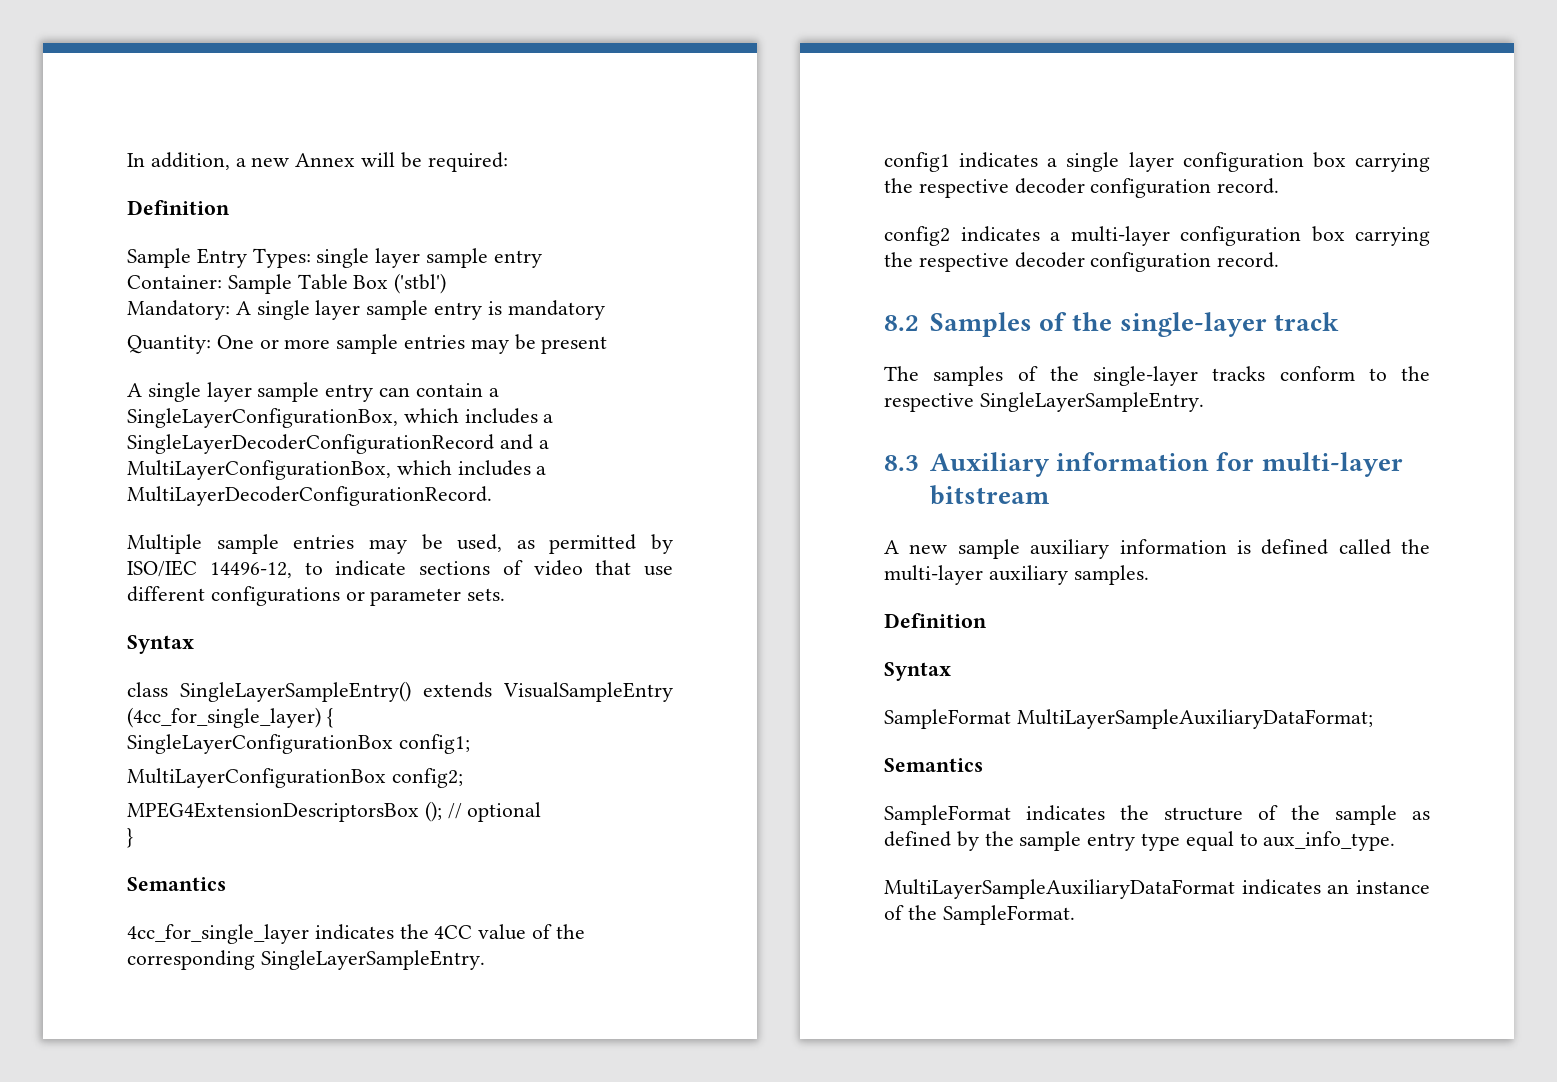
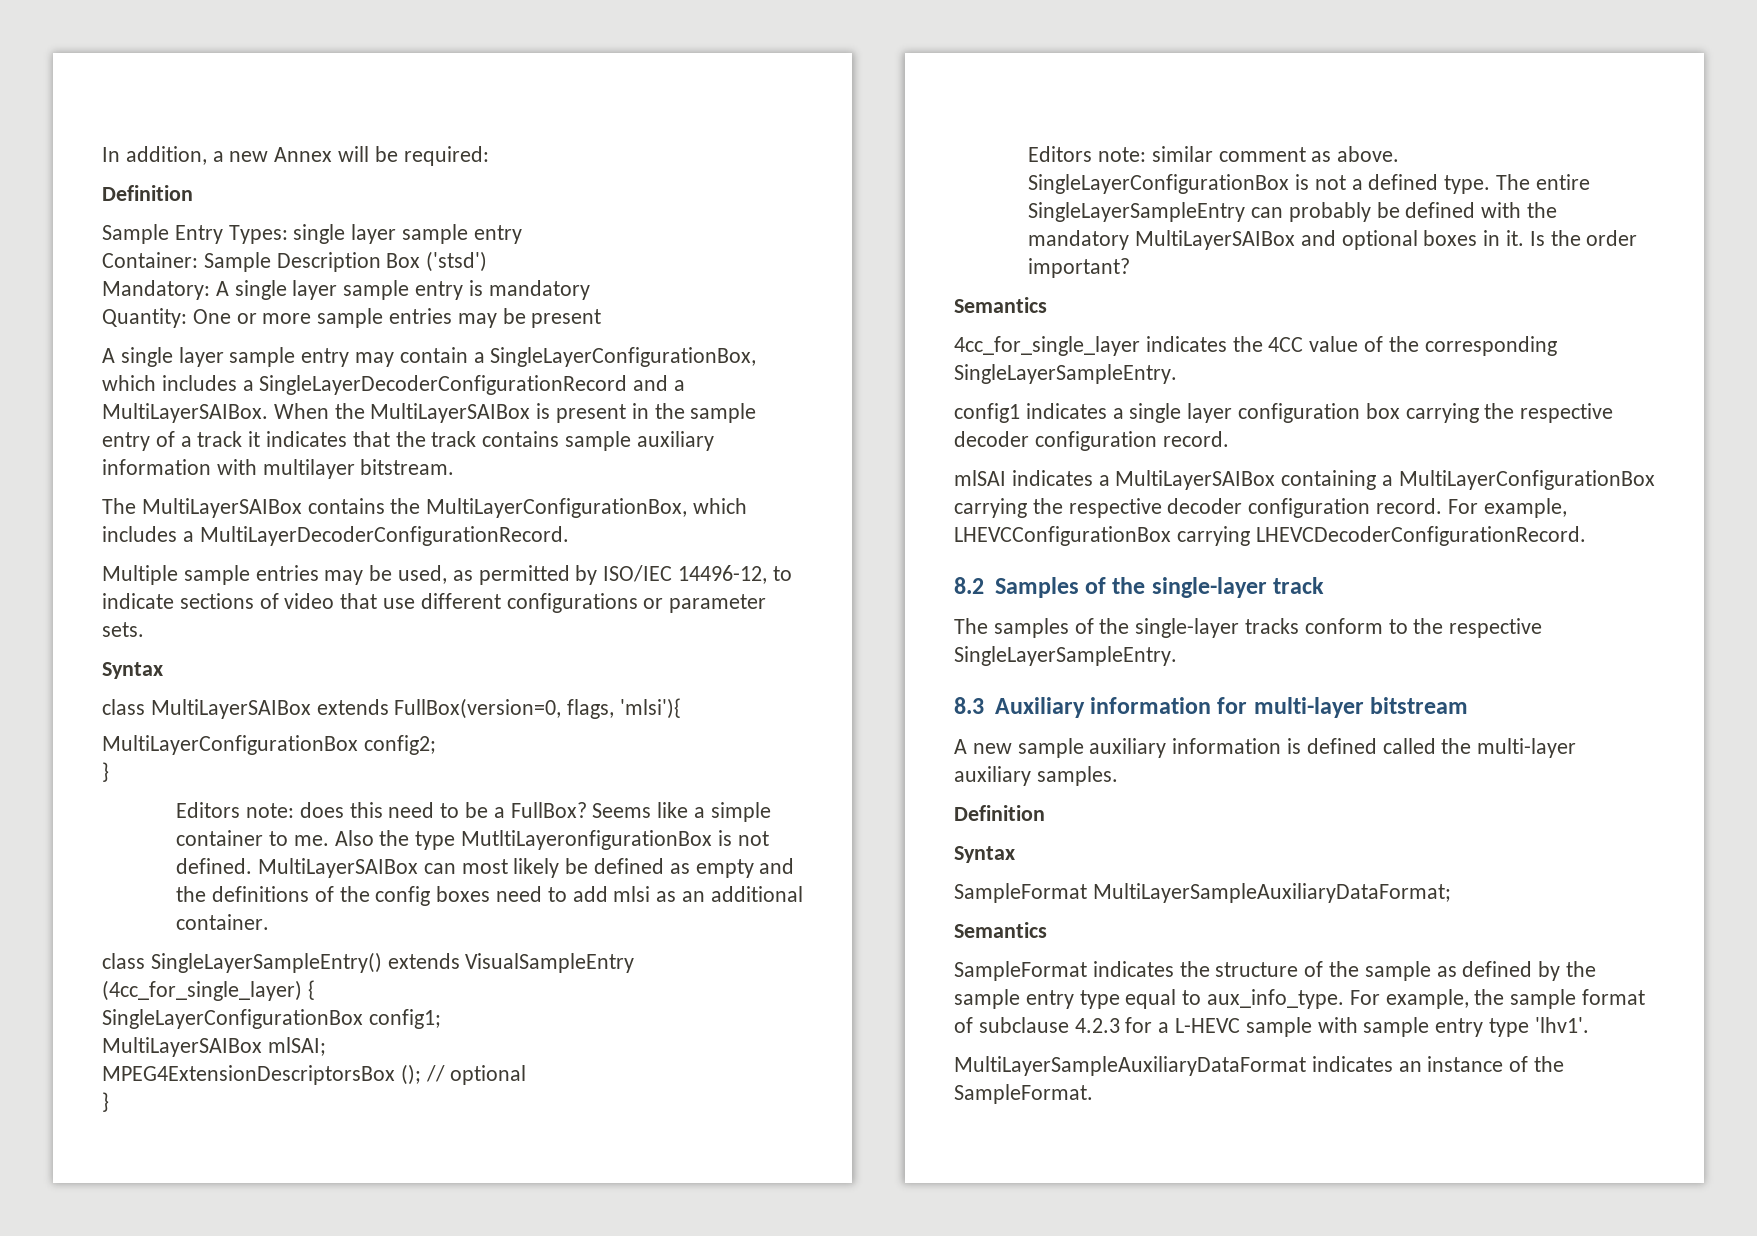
[297,273,447,294] Table Box ('stbl') -> [276,251,488,272] Description Box ('stsd')
[379,387,411,397] can -> [355,352,395,367] may
(549, 444) none -> [102,403,757,423] [102,431,714,451] [102,459,455,479] [102,498,421,518] MultiLayerSAIBox. When the MultiLayerSAIBox is present in the sample entry of a track it indicates that the track contains sample auxiliary information with multilayer bitstream. // The MultiLayerSAIBox contains the
(194, 644) none -> [102,698,682,719] [102,735,436,755] [102,762,109,782] [176,802,771,822] [176,830,769,850] [176,858,795,878] [176,886,803,906] [176,914,270,930] // class MultiLayerSAIBox extends FullBox(version=0, flags, 'mlsi'){ // MultiLayerConfigurationBox config2; // } // Editors note: does this need to be a FullBox? Seems like a simple container to me. Also the type MutltiLayeronfigurationBox is not defined. MultiLayerSAIBox can most likely be defined as empty and the definitions of the config boxes need to add mlsi as an additional container.
[127,768,463,788] MultiLayerConfigurationBox config2; -> [102,1037,326,1057] MultiLayerSAIBox mlSAI;
(133, 838) none -> [1028,146,1400,162] [1028,174,1590,194] [1028,202,1557,222] [1028,230,1638,250] [1028,258,1131,278] // Editors note: similar comment as above. SingleLayerConfigurationBox is not a defined type. The entire SingleLayerSampleEntry can probably be defined with the mandatory MultiLayerSAIBox and optional boxes in it. Is the order important?
[884,226,1430,246] [884,252,1280,272] config2 indicates a multi-layer configuration box carrying the respective decoder configuration record. -> [954,470,1655,490] [954,498,1567,518] [954,526,1586,546] mlSAI indicates a MultiLayerSAIBox containing a MultiLayerConfigurationBox carrying the respective decoder configuration record. For example, LHEVCConfigurationBox carrying LHEVCDecoderConfigurationRecord.
(1396, 841) none -> [1349,989,1646,1009] [954,1017,1589,1037] For example, the sample format of subclause 4.2.3 for a L-HEVC sample with sample entry type 'lhv1'.

